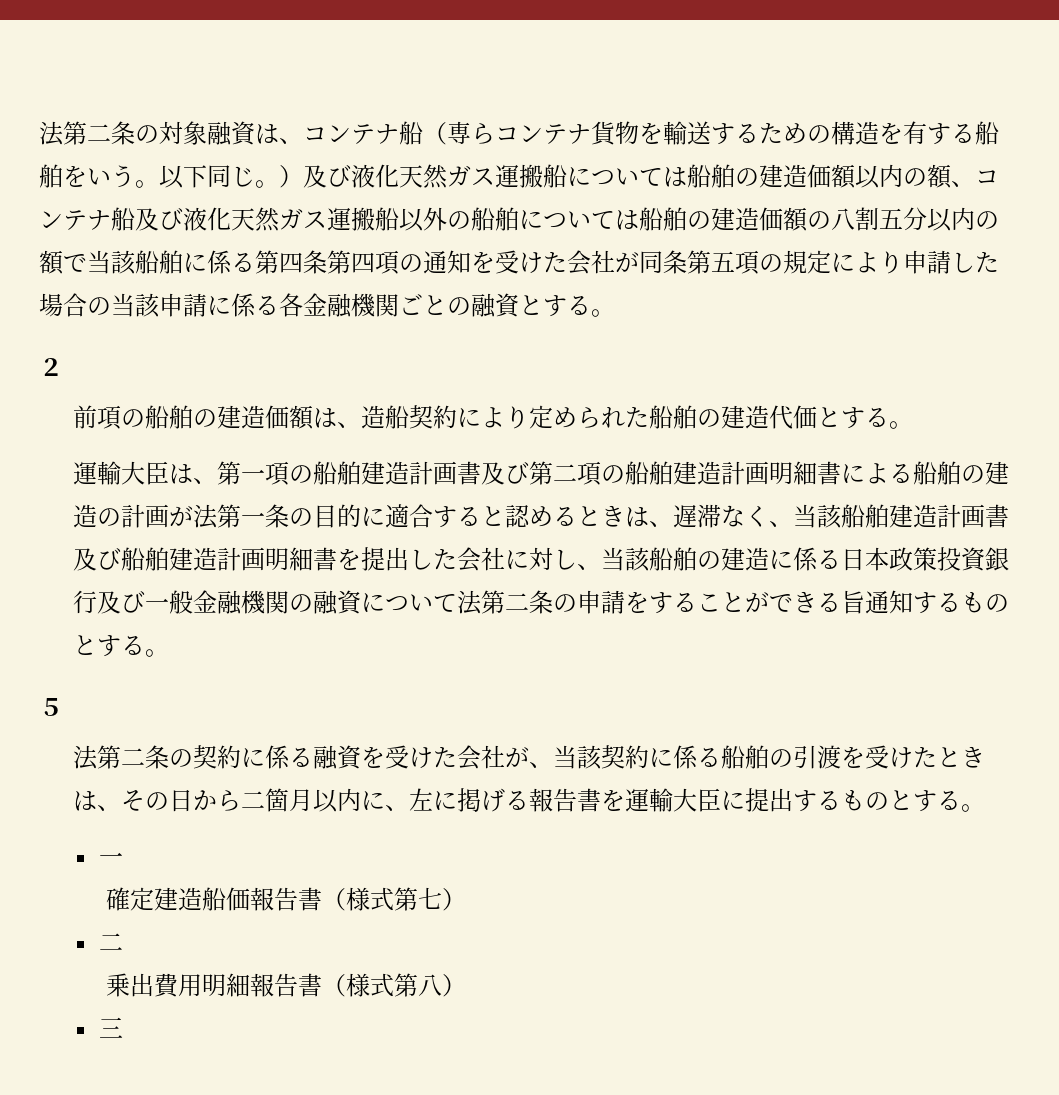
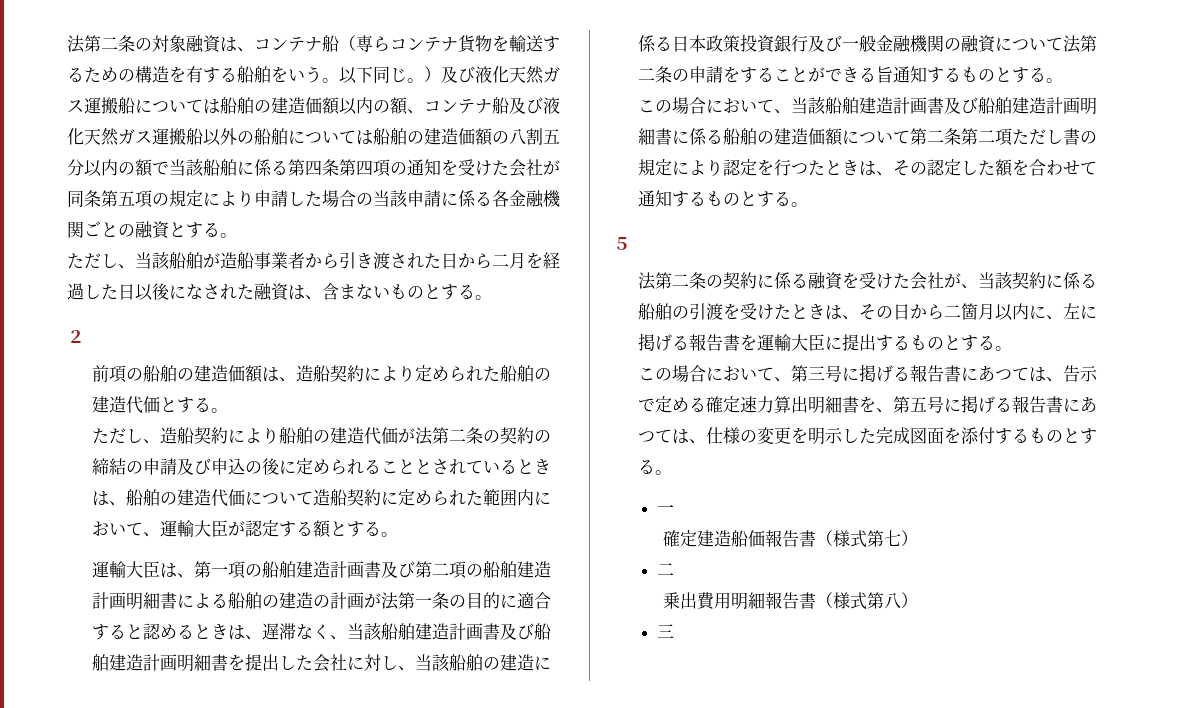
(615, 313) none -> [67,252,560,270] [67,283,492,301] // ただし、当該船舶が造船事業者から引き渡された日から二月を経過した日以後になされた融資は、含まないものとする。
(913, 425) none -> [92,427,552,445] [92,458,552,475] [92,489,552,507] [92,520,399,538] // ただし、造船契約により船舶の建造代価が法第二条の契約の締結の申請及び申込の後に定められることとされているときは、船舶の建造代価について造船契約に定められた範囲内において、運輸大臣が認定する額とする。
(169, 653) none -> [638,97,1098,115] [638,128,1098,146] [638,159,1098,177] [638,190,809,207] // この場合において、当該船舶建造計画書及び船舶建造計画明細書に係る船舶の建造価額について第二条第二項ただし書の規定により認定を行つたときは、その認定した額を合わせて通知するものとする。
(985, 808) none -> [638,364,1099,382] [638,395,1098,414] [638,427,1098,445] [638,459,673,475] // この場合において、第三号に掲げる報告書にあつては、告示で定める確定速力算出明細書を、第五号に掲げる報告書にあつては、仕様の変更を明示した完成図面を添付するものとする。

